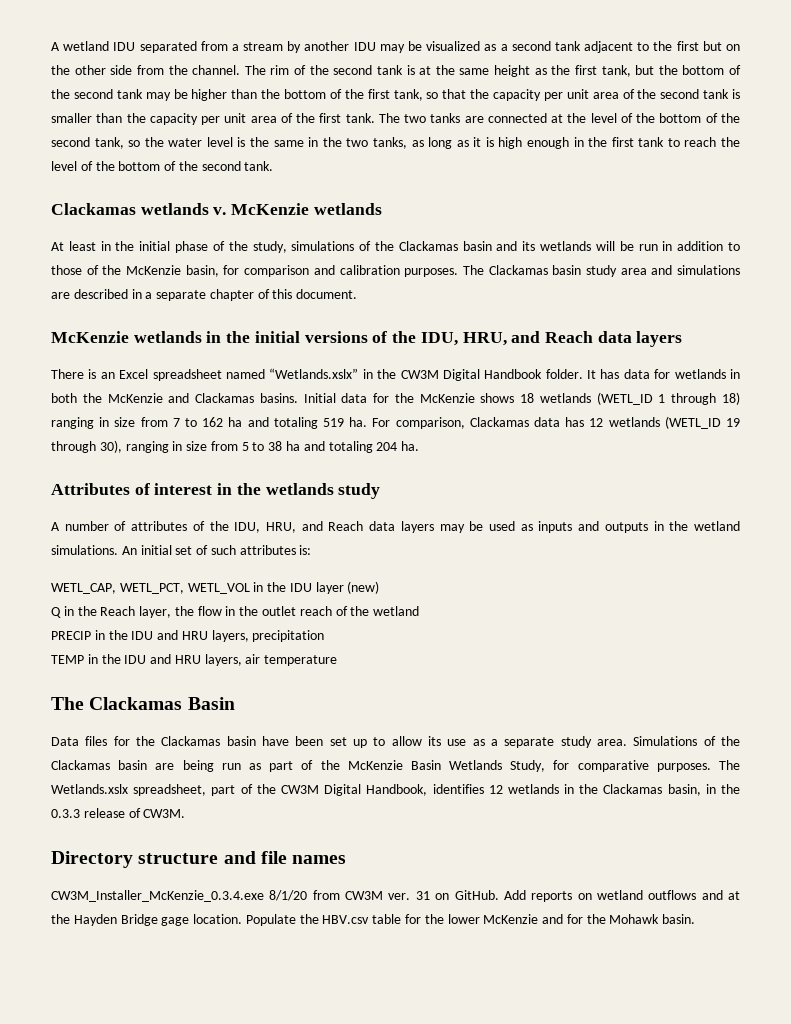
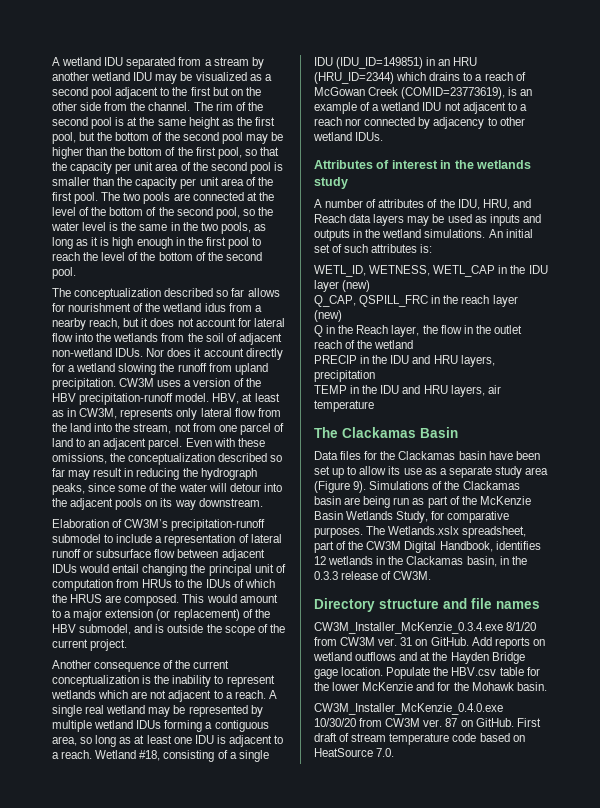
(350, 46) none -> [91,72,131,81] wetland
[554,41,581,51] tank -> [91,87,113,99] pool
[376,65,403,75] tank -> [91,117,113,129] pool
[601,65,631,77] tank, -> [52,132,76,144] pool,
[116,89,143,99] tank -> [221,132,243,144] pool
[393,89,423,101] tank, -> [217,147,242,159] pool,
[703,89,730,99] tank -> [249,162,271,174] pool
[345,113,375,123] tank. -> [74,192,99,204] pool.
[430,113,461,123] tanks -> [143,192,171,204] pools
[94,137,124,149] tank, -> [215,207,240,219] pool,
[372,137,407,149] tanks, -> [220,222,251,234] pools,
[638,137,665,147] tank -> [227,237,249,249] pool
[244,161,274,171] [51,203,382,215] [51,241,741,253] [51,265,740,277] [51,289,358,301] [51,331,683,347] [51,368,741,381] [51,392,740,405] [51,416,741,429] [51,440,420,453] tank. // Clackamas wetlands v. McKenzie wetlands // At least in the initial phase of the study, simulations of the Clackamas basin and its wetlands will be run in addition to those of the McKenzie basin, for comparison and calibration purposes. The Clackamas basin study area and simulations are described in a separate chapter of this document. // McKenzie wetlands in the initial versions of the IDU, HRU, and Reach data layers // There is an Excel spreadsheet named “Wetlands.xslx” in the CW3M Digital Handbook folder. It has data for wetlands in both the McKenzie and Clackamas basins. Initial data for the McKenzie shows 18 wetlands (WETL_ID 1 through 18) ranging in size from 7 to 162 ha and totaling 519 ha. For comparison, Clackamas data has 12 wetlands (WETL_ID 19 through 30), ranging in size from 5 to 38 ha and totaling 204 ha. -> [52,267,76,279] [52,288,280,300] [52,303,262,312] [52,318,285,330] [52,333,282,345] [52,348,283,360] [52,363,268,375] [52,378,261,390] [52,393,280,405] [52,408,281,420] [52,423,284,435] [52,438,265,450] [52,453,283,465] [52,468,257,480] [52,483,282,495] [52,498,263,510] [52,519,266,531] [52,534,282,546] [52,549,265,561] [52,564,286,576] [52,579,275,591] [52,594,278,606] [52,609,270,621] [52,624,285,636] [52,639,128,651] [52,660,230,672] [52,675,275,687] [51,690,277,702] [52,705,263,717] [52,720,269,732] [52,735,284,747] [52,750,269,762] [314,57,478,69] [314,72,526,84] [314,87,533,99] [314,102,527,114] [314,117,525,129] [313,132,384,141] pool. // The conceptualization described so far allows for nourishment of the wetland idus from a nearby reach, but it does not account for lateral flow into the wetlands from the soil of adjacent non-wetland IDUs. Nor does it account directly for a wetland slowing the runoff from upland precipitation. CW3M uses a version of the HBV precipitation-runoff model. HBV, at least as in CW3M, represents only lateral flow from the land into the stream, not from one parcel of land to an adjacent parcel. Even with these omissions, the conceptualization described so far may result in reducing the hydrograph peaks, since some of the water will detour into the adjacent pools on its way downstream. // Elaboration of CW3M’s precipitation-runoff submodel to include a representation of lateral runoff or subsurface flow between adjacent IDUs would entail changing the principal unit of computation from HRUs to the IDUs of which the HRUS are composed. This would amount to a major extension (or replacement) of the HBV submodel, and is outside the scope of the current project. // Another consequence of the current conceptualization is the inability to represent wetlands which are not adjacent to a reach. A single real wetland may be represented by multiple wetland IDUs forming a contiguous area, so long as at least one IDU is adjacent to a reach. Wetland #18, consisting of a single IDU (IDU_ID=149851) in an HRU (HRU_ID=2344) which drains to a reach of McGowan Creek (COMID=23773619), is an example of a wetland IDU not adjacent to a reach nor connected by adjacency to other wetland IDUs.
[51,583,250,594] WETL_CAP, WETL_PCT, WETL_VOL -> [314,265,496,277] WETL_ID, WETNESS, WETL_CAP
(380, 587) none -> [314,295,518,307] [314,310,342,322] // Q_CAP, QSPILL_FRC in the reach layer (new)
[596,739,627,746] area. -> [525,467,549,475] [314,481,367,493] area (Figure 9).
(696, 919) none -> [314,703,503,715] [314,718,541,727] [314,733,525,745] [314,748,395,757] // CW3M_Installer_McKenzie_0.4.0.exe 10/30/20 from CW3M ver. 87 on GitHub. First draft of stream temperature code based on HeatSource 7.0.

